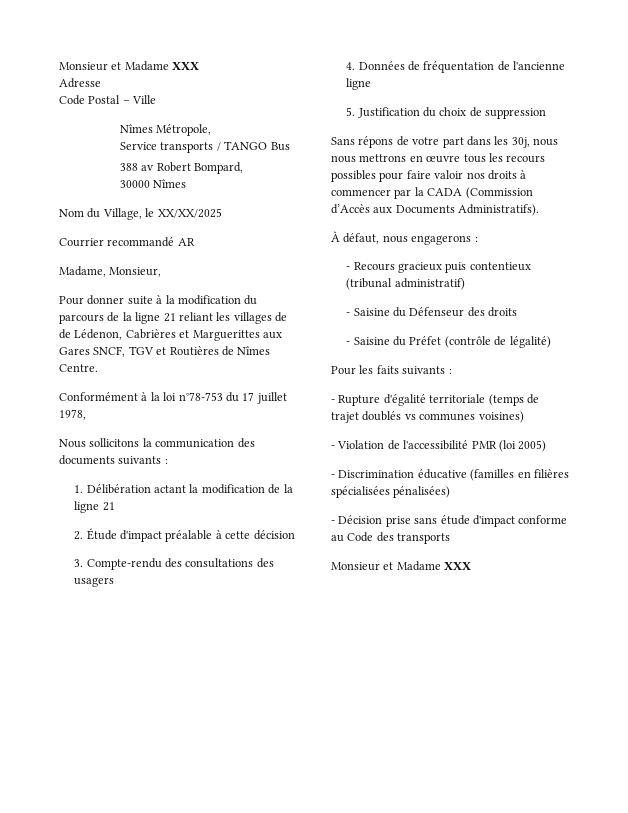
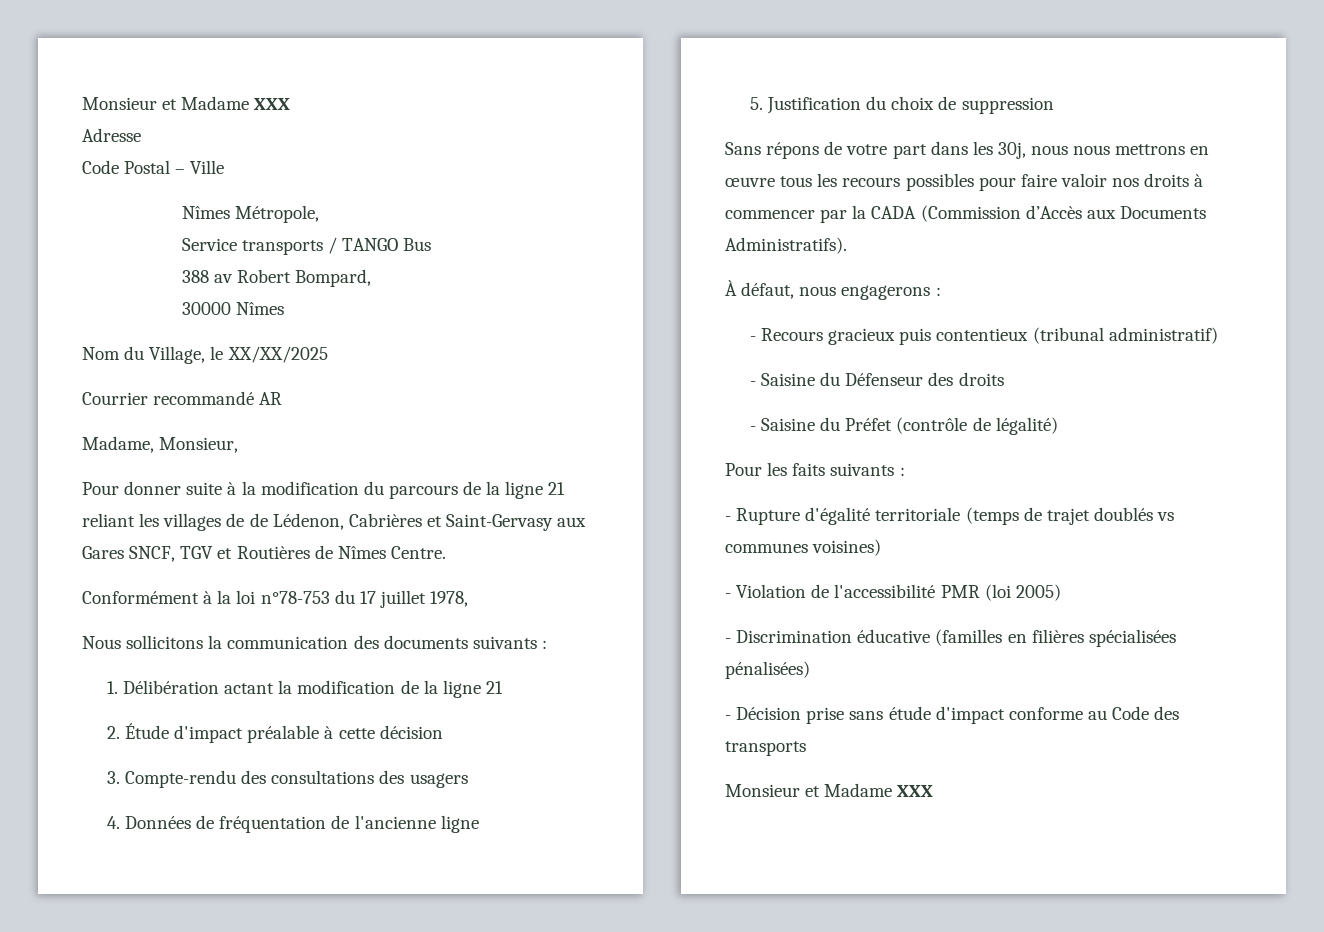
[192,330,260,341] Marguerittes -> [446,514,554,531] Saint-Gervasy

